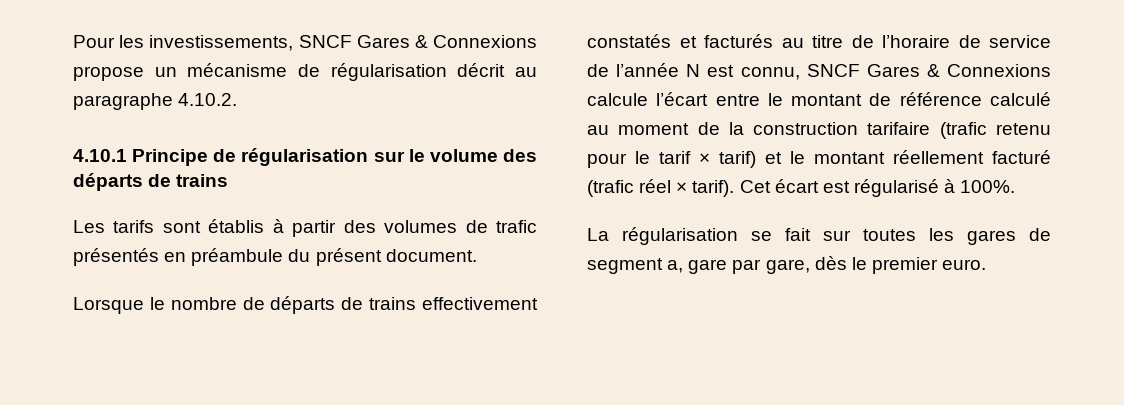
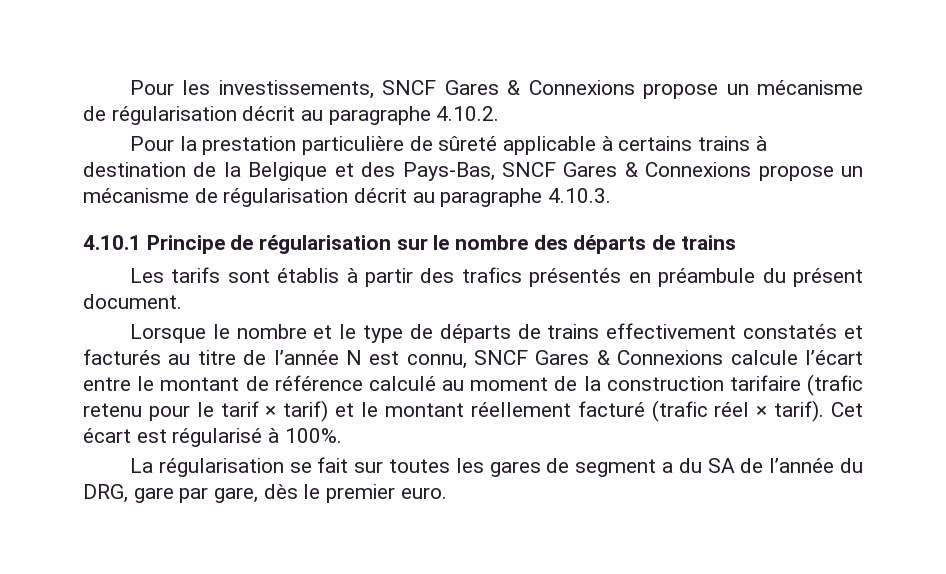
(238, 99) none -> [129,136,767,155] [83,162,863,181] [83,188,612,207] // Pour la prestation particulière de sûreté applicable à certains trains à destination de la Belgique et des Pays-Bas, SNCF Gares & Connexions propose un mécanisme de régularisation décrit au paragraphe 4.10.3.
[429,149,498,162] volume -> [455,235,529,250] nombre
[384,220,537,233] volumes de trafic -> [461,267,522,283] trafics
(237, 303) none -> [313,324,404,343] et le type
[882,35,1051,48] [587,64,609,77] l’horaire de service de -> (267, 357) none
[667,260,684,273] a, -> [661,458,863,473] [83,484,128,503] a du SA de l’année du DRG,

